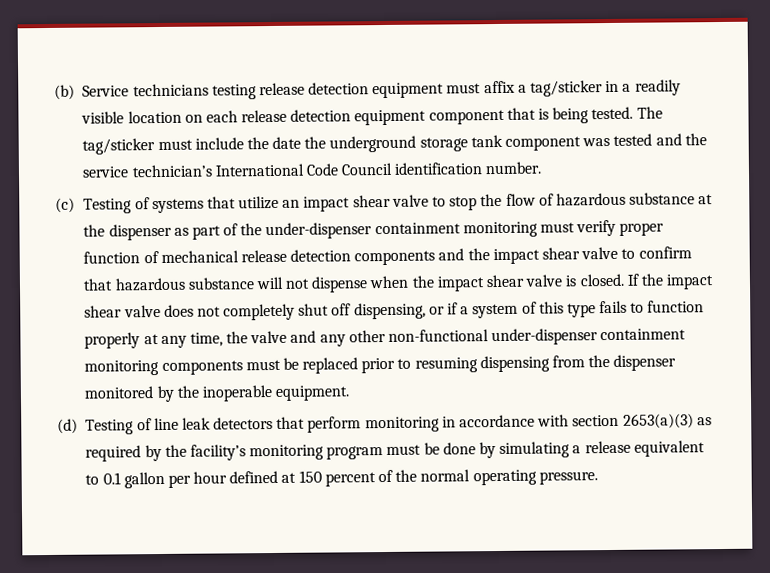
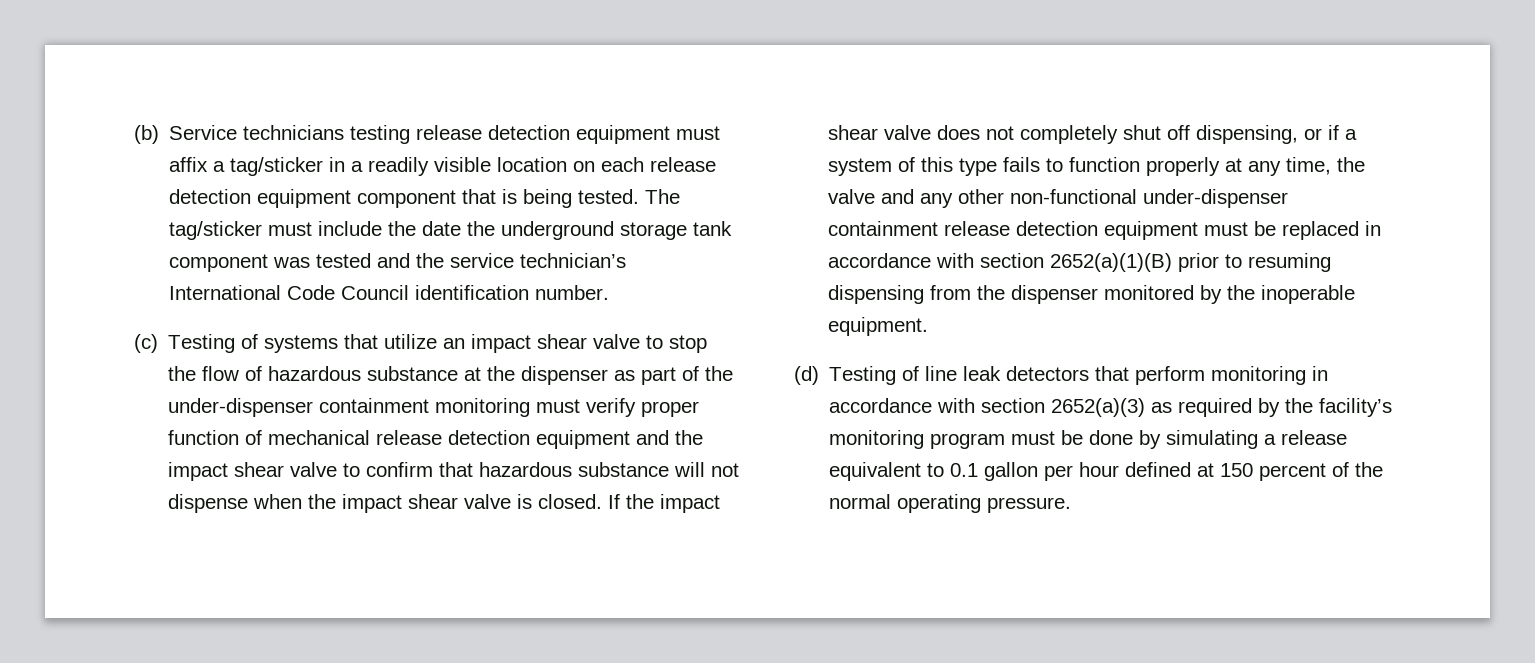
[354,250,436,266] components -> [536,430,631,449] equipment
[84,357,359,376] monitoring components must be replaced -> [944,221,1382,240] [828,253,1173,272] release detection equipment must be replaced in accordance with section 2652(a)(1)(B)
[622,413,694,429] 2653(a)(3) -> [1051,398,1146,417] 2652(a)(3)

